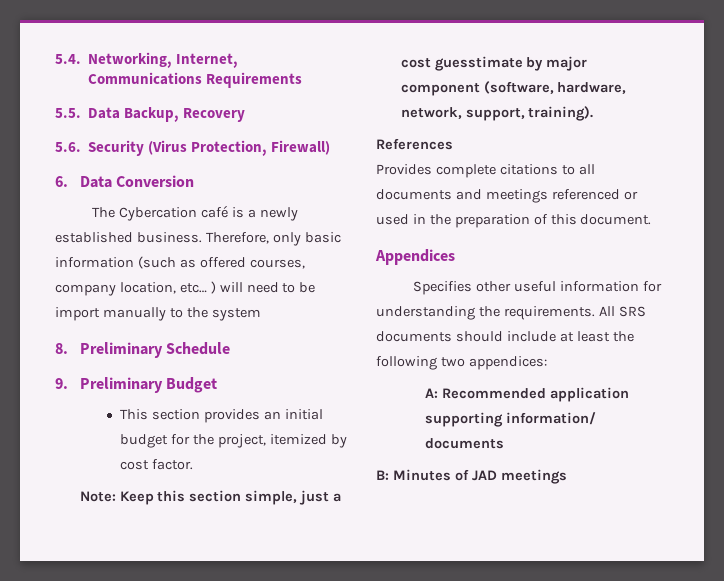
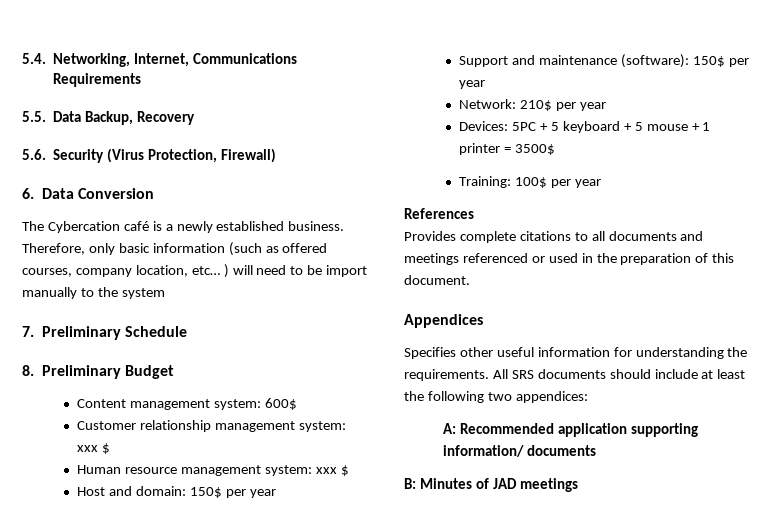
[55,343,68,354] 8. -> [22,326,34,337] 7.
[55,378,68,389] 9. -> [22,365,34,376] 8.
[120,409,323,423] [120,434,347,448] [120,459,194,470] [79,490,342,505] [400,56,588,71] [400,81,627,96] [400,106,594,121] This section provides an initial budget for the project, itemized by cost factor. // Note: Keep this section simple, just a cost guesstimate by major component (software, hardware, network, support, training). -> [77,398,297,410] [77,420,346,432] [77,443,111,454] [77,465,349,476] [77,486,276,498] [459,54,749,68] [459,80,486,89] [459,99,606,111] [459,121,711,133] [459,143,556,155] [459,176,601,188] Content management system: 600$ // Customer relationship management system: xxx $ // Human resource management system: xxx $ // Host and domain: 150$ per year // Support and maintenance (software): 150$ per year // Network: 210$ per year // Devices: 5PC + 5 keyboard + 5 mouse + 1 printer = 3500$ // Training: 100$ per year

